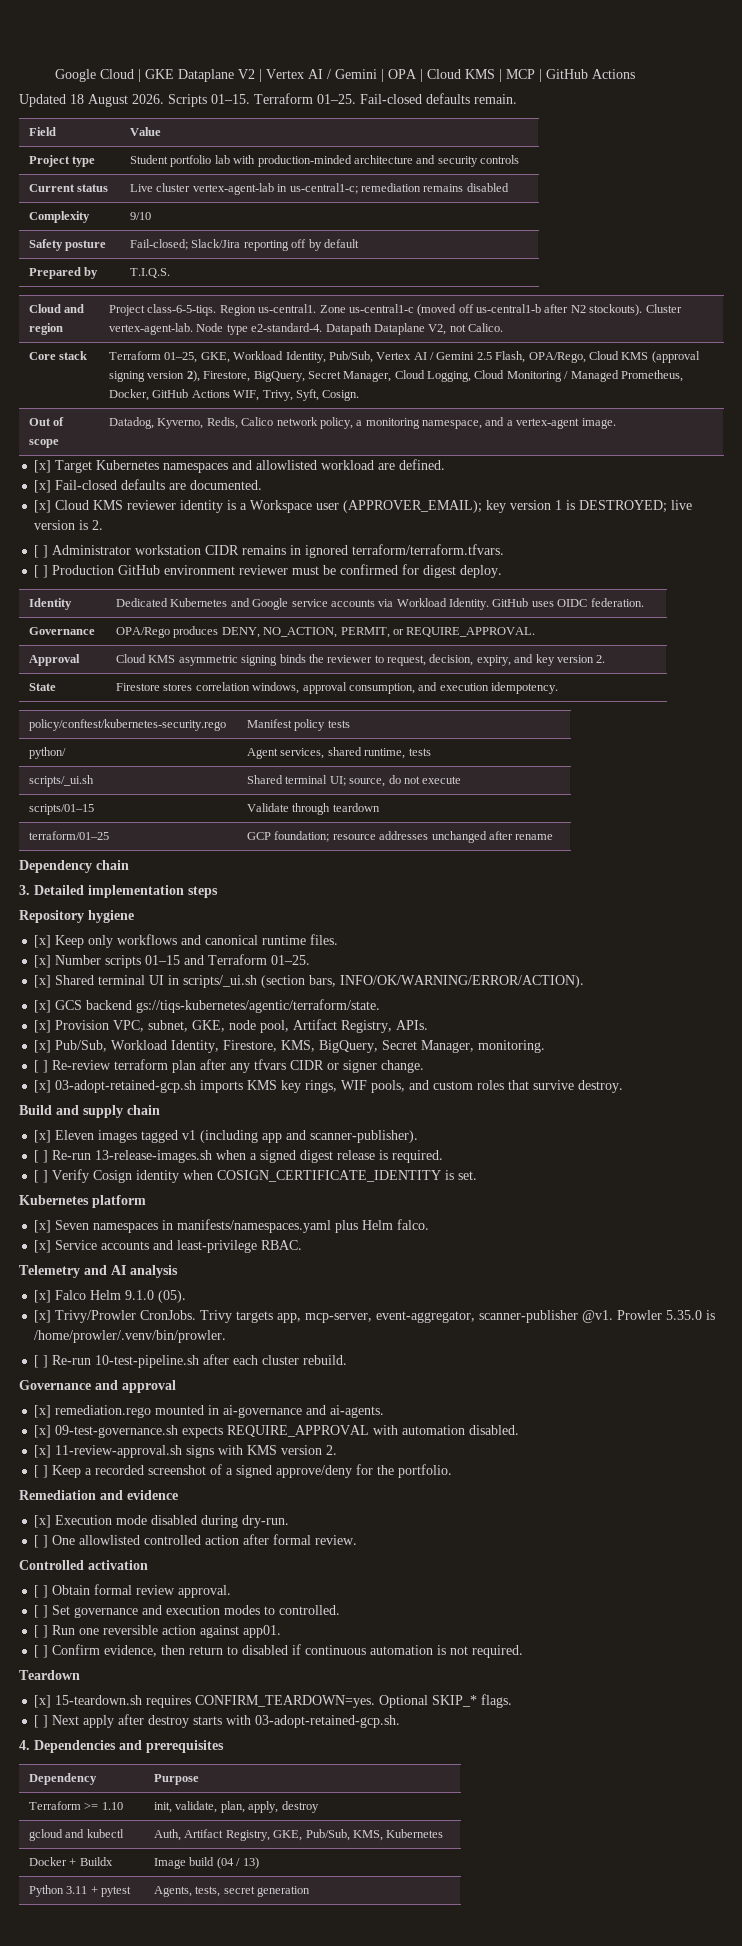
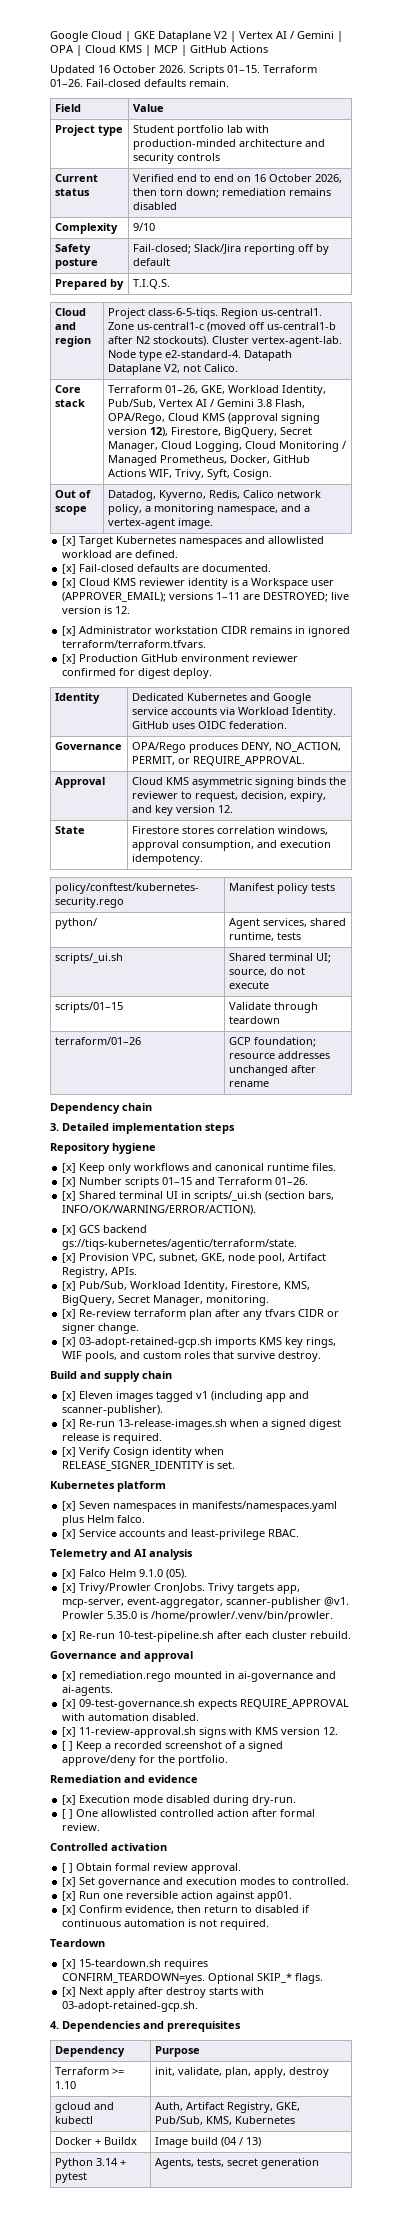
[70,94,128,107] 18 August -> [98,65,156,73] 16 October
[317,94,356,104] 01–25. -> [50,79,83,87] 01–26.
[130,183,358,195] Live cluster vertex-agent-lab in us-central1-c; -> [132,174,342,183] [132,188,219,198] Verified end to end on 16 October 2026, then torn down;
[164,352,198,363] 01–25, -> [164,385,198,394] 01–26,
[476,352,492,360] 2.5 -> [256,399,272,407] 3.8
[186,370,200,382] 2), -> [149,427,168,437] 12),
[486,500,576,513] key version 1 is -> [169,592,261,600] versions 1–11 are
[92,520,104,530] [34,545,49,558] 2. // [ ] -> [115,606,131,614] [62,626,77,636] 12. // [x]
[34,565,49,578] [ ] -> [62,654,77,664] [x]
[292,565,337,575] must be -> (299, 658) none
[596,655,606,663] 2. -> [217,805,233,813] 12.
[29,831,110,840] terraform/01–25 -> [54,1037,141,1045] terraform/01–26
[271,955,311,965] 01–25. -> [275,1177,309,1185] 01–26.
[34,1060,49,1073] [ ] -> [62,1309,77,1319] [x]
[34,1150,49,1163] [ ] -> [62,1419,77,1429] [x]
[34,1170,49,1183] [ ] -> [62,1447,77,1457] [x]
[217,1170,442,1182] COSIGN_CERTIFICATE_IDENTITY -> [62,1461,205,1471] RELEASE_SIGNER_IDENTITY
[34,1355,49,1368] [ ] -> [62,1631,77,1641] [x]
[326,1445,338,1455] 2. -> [323,1727,339,1735] 12.
[34,1605,49,1618] [ ] -> [62,1877,77,1887] [x]
[34,1625,49,1638] [ ] -> [62,1891,77,1901] [x]
[34,1645,49,1658] [ ] -> [62,1905,77,1915] [x]
[34,1715,49,1728] [ ] -> [62,1987,77,1997] [x]
[66,1886,88,1894] 3.11 -> [95,2158,118,2166] 3.14

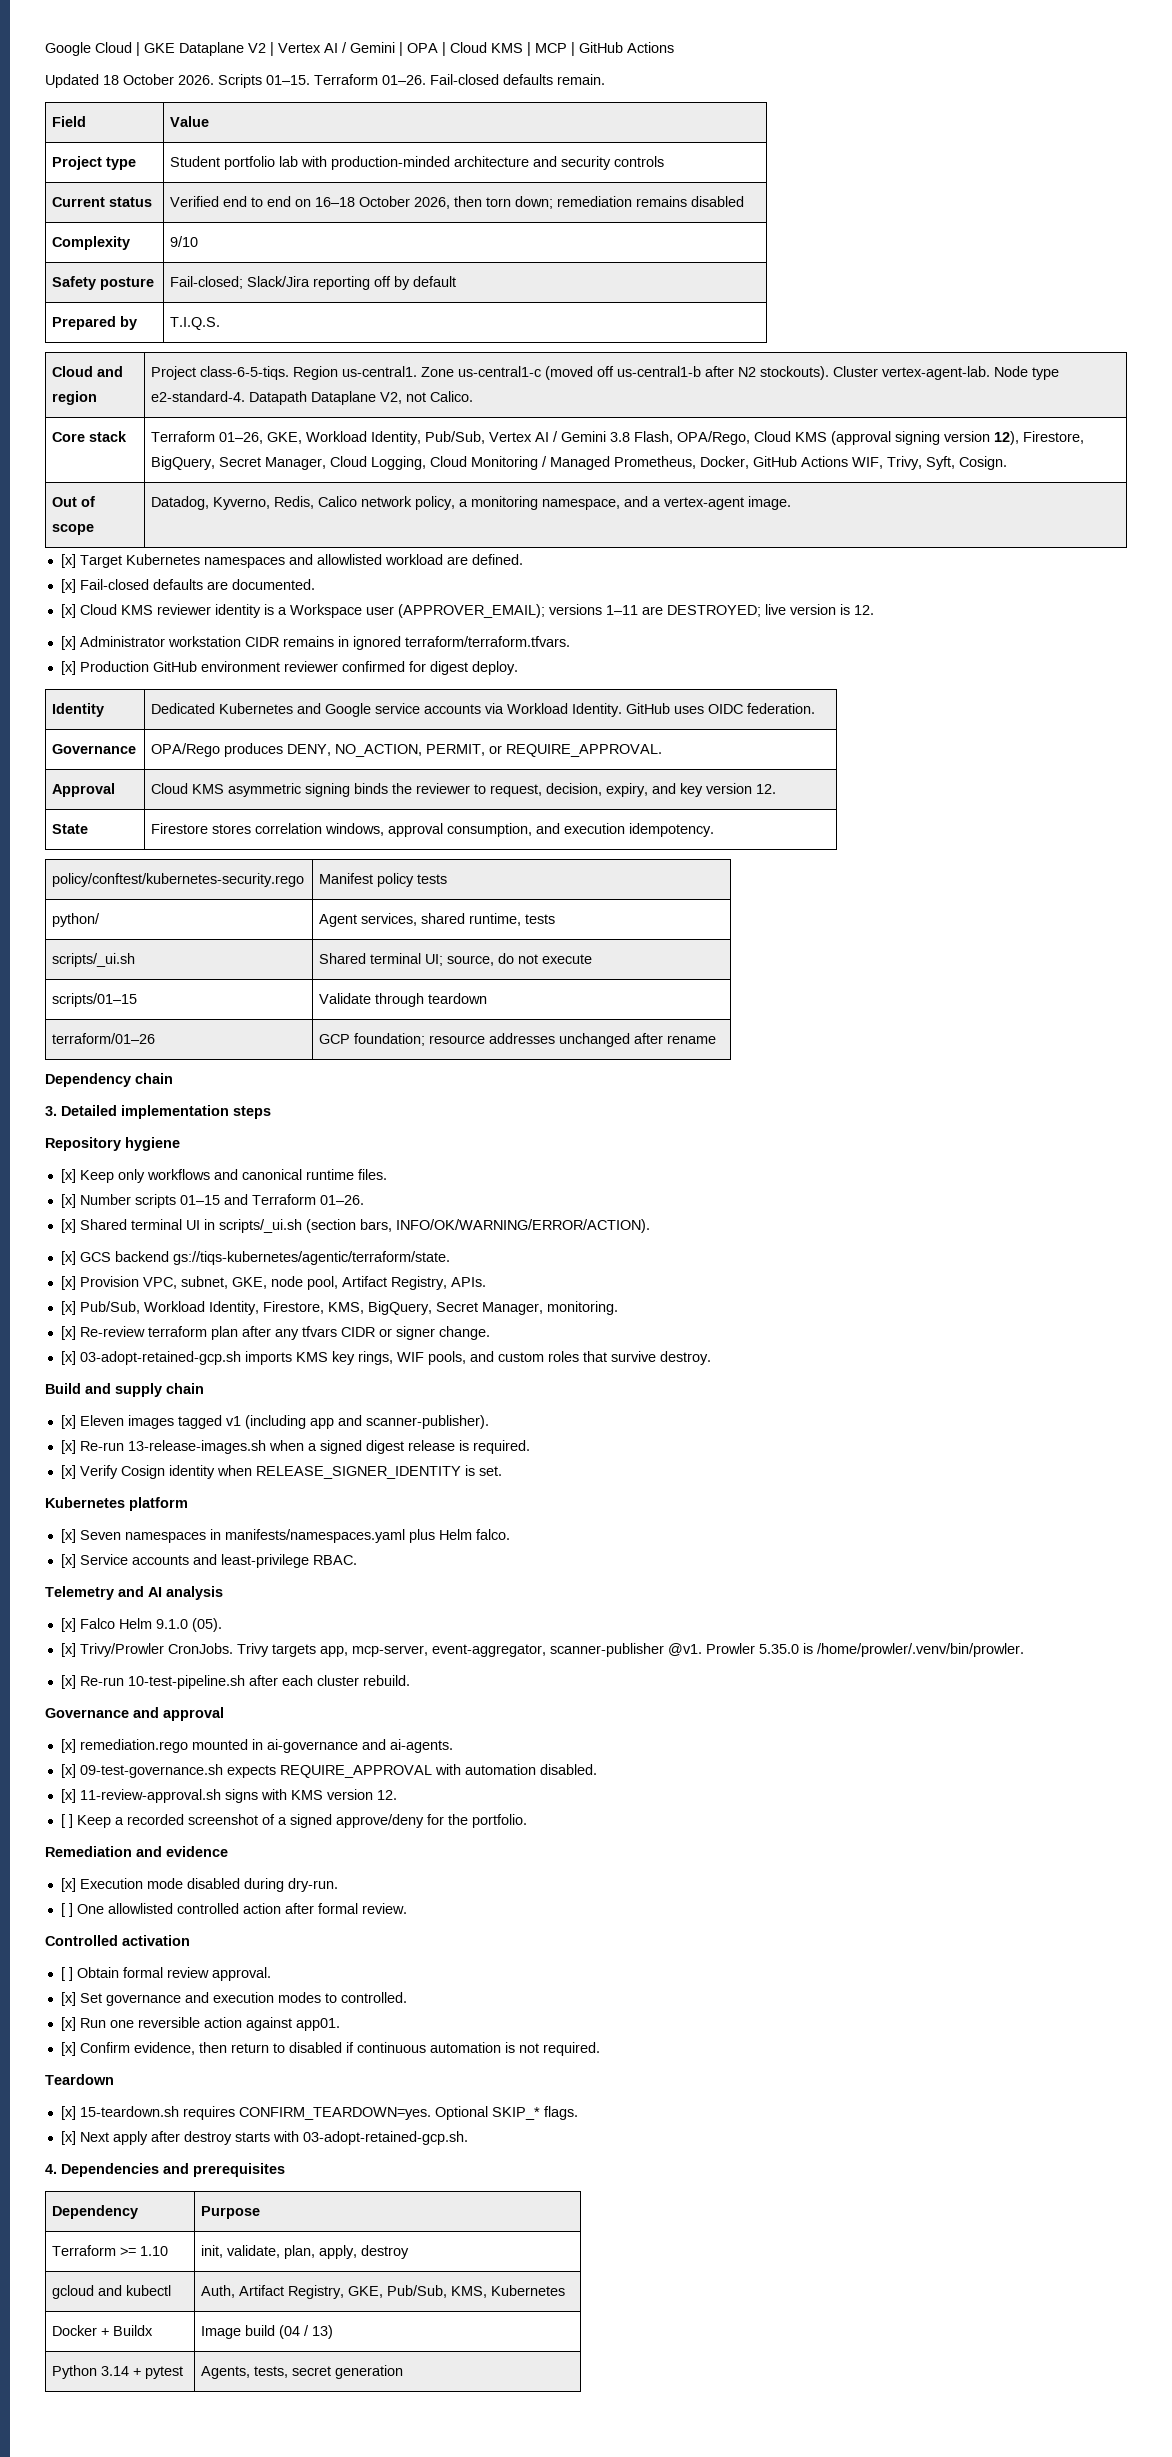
[98,65,110,73] 16 -> [103,75,119,85] 18
[253,174,266,182] 16 -> [315,197,356,207] 16–18

